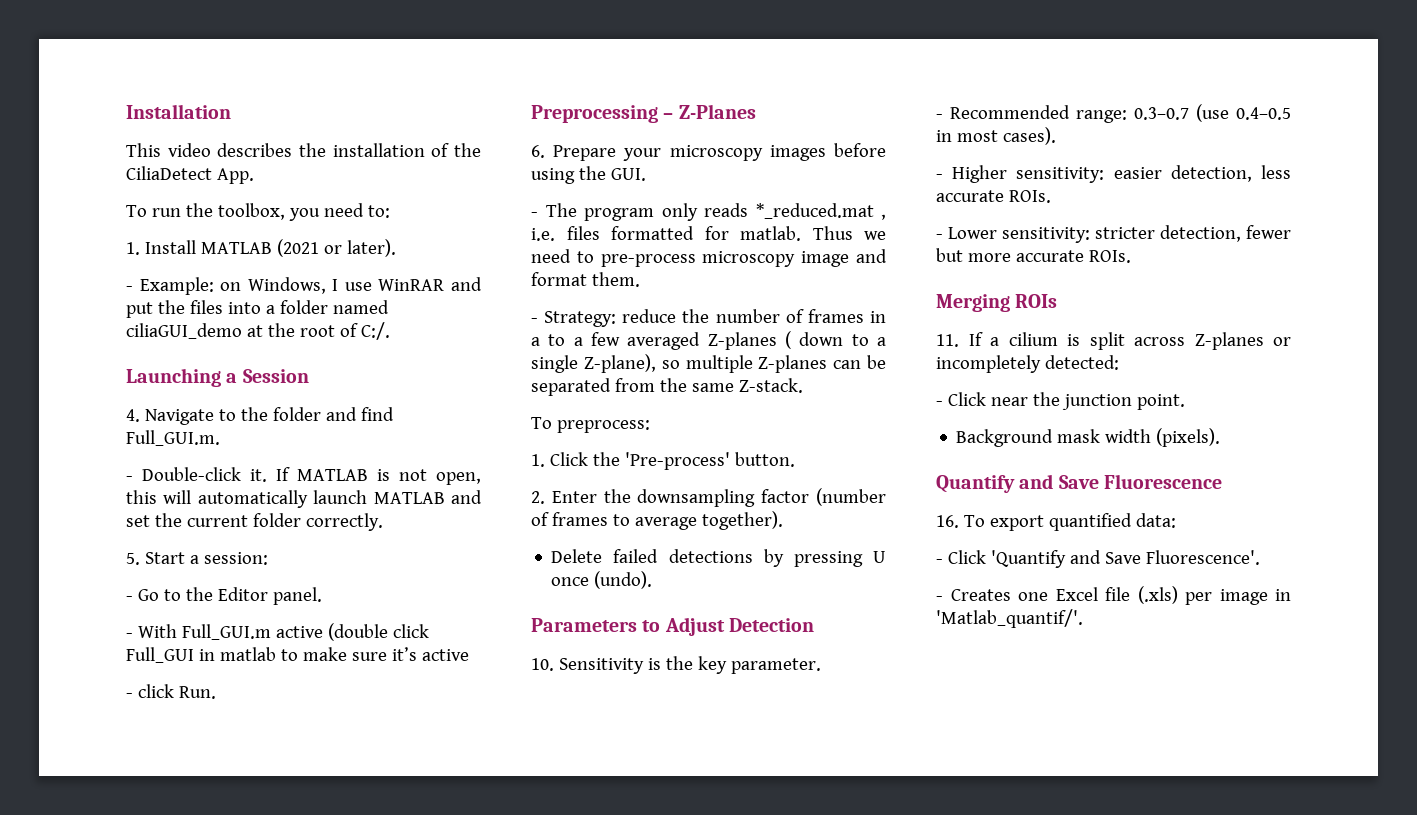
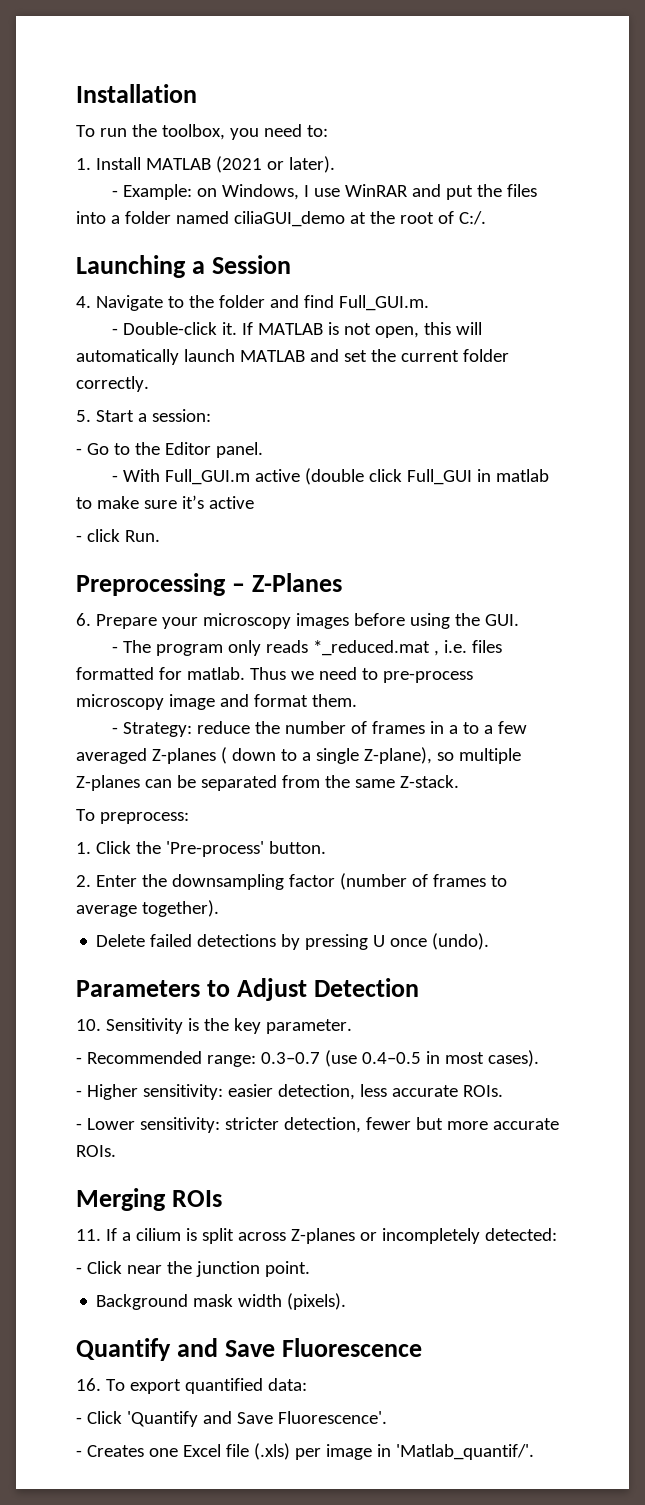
[126,143,481,157] [126,166,254,184] // This video describes the installation of the CiliaDetect App. -> (197, 93) none

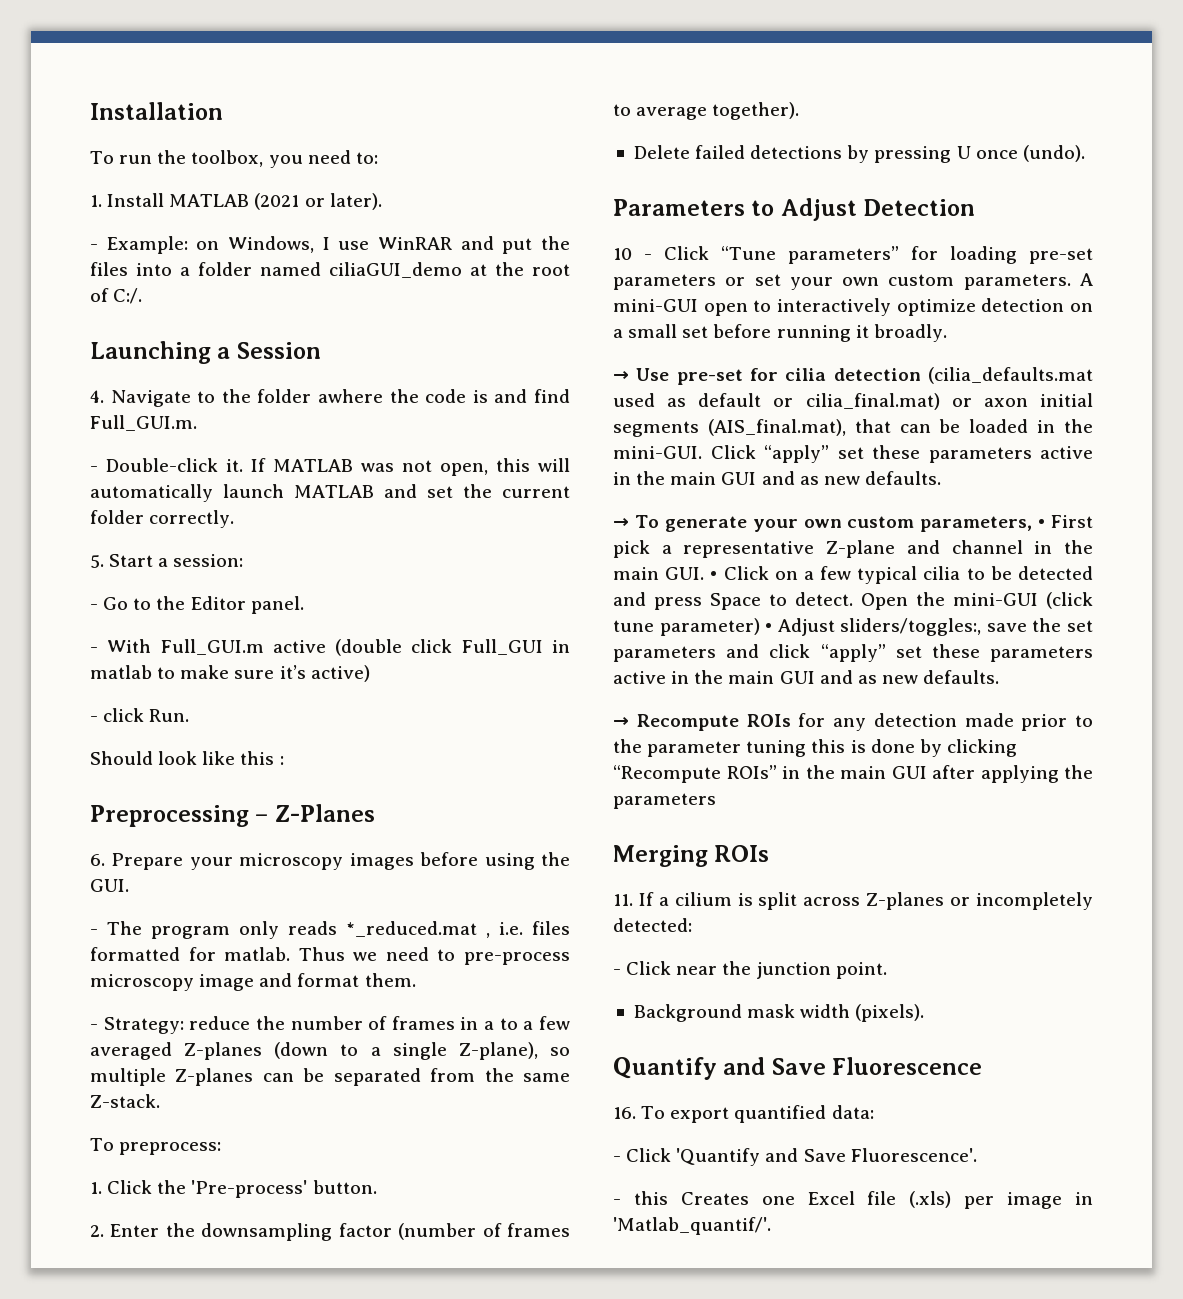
(265, 301) none -> [318,389,488,403] awhere the code is
[327,322,339,335] is -> [360,463,394,472] was
[208,496,254,509] active -> [310,665,370,682] active)
(160, 536) none -> [90,751,284,765] // Should look like this :
[220,747,276,764] ( down -> [274,1042,329,1059] (down
[76,1018,352,1034] [76,1050,539,1067] [76,1084,503,1100] [76,1117,559,1133] [76,1145,116,1157] 10. Sensitivity is the key parameter. // - Recommended range: 0.3–0.7 (use 0.4–0.5 in most cases). // - Higher sensitivity: easier detection, less accurate ROIs. // - Lower sensitivity: stricter detection, fewer but more accurate ROIs. -> [613,246,1093,264] [613,273,1093,290] [613,298,1093,316] [613,324,947,342] [613,367,1093,385] [613,393,1093,410] [613,419,1093,437] [613,445,1093,463] [613,471,941,485] [613,515,1093,532] [613,540,1093,558] [613,566,1093,584] [613,592,1093,610] [613,618,1093,636] [613,644,1093,662] [613,670,1000,684] [613,713,1093,731] [613,739,1017,757] [613,765,1093,783] [613,793,716,809] 10 - Click “Tune parameters” for loading pre-set parameters or set your own custom parameters. A mini-GUI open to interactively optimize detection on a small set before running it broadly. // → Use pre-set for cilia detection (cilia_defaults.mat used as default or cilia_final.mat) or axon initial segments (AIS_final.mat), that can be loaded in the mini-GUI. Click “apply” set these parameters active in the main GUI and as new defaults. // → To generate your own custom parameters, • First pick a representative Z-plane and channel in the main GUI. • Click on a few typical cilia to be detected and press Space to detect. Open the mini-GUI (click tune parameter) • Adjust sliders/toggles:, save the set parameters and click “apply” set these parameters active in the main GUI and as new defaults. // → Recompute ROIs for any detection made prior to the parameter tuning this is done by clicking “Recompute ROIs” in the main GUI after applying the parameters
(82, 1453) none -> [633,1191,668,1205] this

